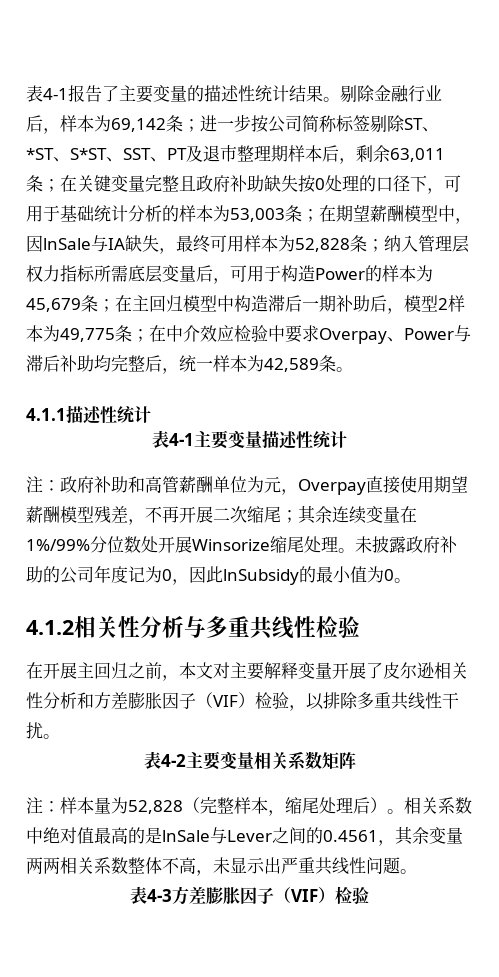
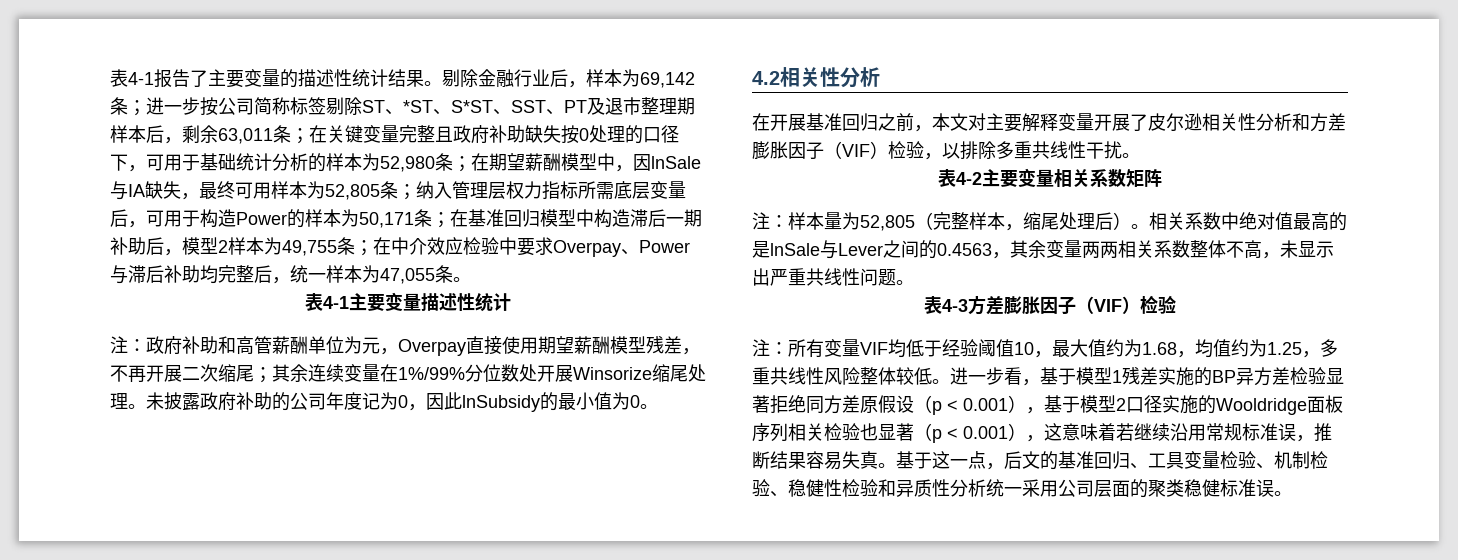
[230,208,285,222] 53,003 -> [380,156,435,172] 52,980
[295,238,350,252] 52,828 -> [325,184,380,200] 52,805
[26,295,149,312] 45,679条；在主 -> [359,209,504,228] 50,171条；在基准
[60,328,115,342] 49,775 -> [282,240,337,256] 49,755
[264,358,319,372] 42,589 -> [380,268,435,284] 47,055
[26,405,151,424] // 4.1.1描述性统计 -> (471, 279) none
[26,616,360,640] 4.1.2相关性分析与多重共线性检验 -> [752,67,880,88] 4.2相关性分析
[77,662,94,678] 主 -> [806,113,842,131] 基准
[128,800,183,814] 52,828 -> [860,215,915,231] 52,805
[323,830,378,842] 0.4561 -> [937,243,992,256] 0.4563
(369, 895) none -> [752,339,1338,358] [752,367,1344,386] [752,395,1343,415] [752,423,1332,443] [752,451,1328,470] [752,479,1292,498] // 注：所有变量VIF均低于经验阈值10，最大值约为1.68，均值约为1.25，多重共线性风险整体较低。进一步看，基于模型1残差实施的BP异方差检验显著拒绝同方差原假设（p < 0.001），基于模型2口径实施的Wooldridge面板序列相关检验也显著（p < 0.001），这意味着若继续沿用常规标准误，推断结果容易失真。基于这一点，后文的基准回归、工具变量检验、机制检验、稳健性检验和异质性分析统一采用公司层面的聚类稳健标准误。

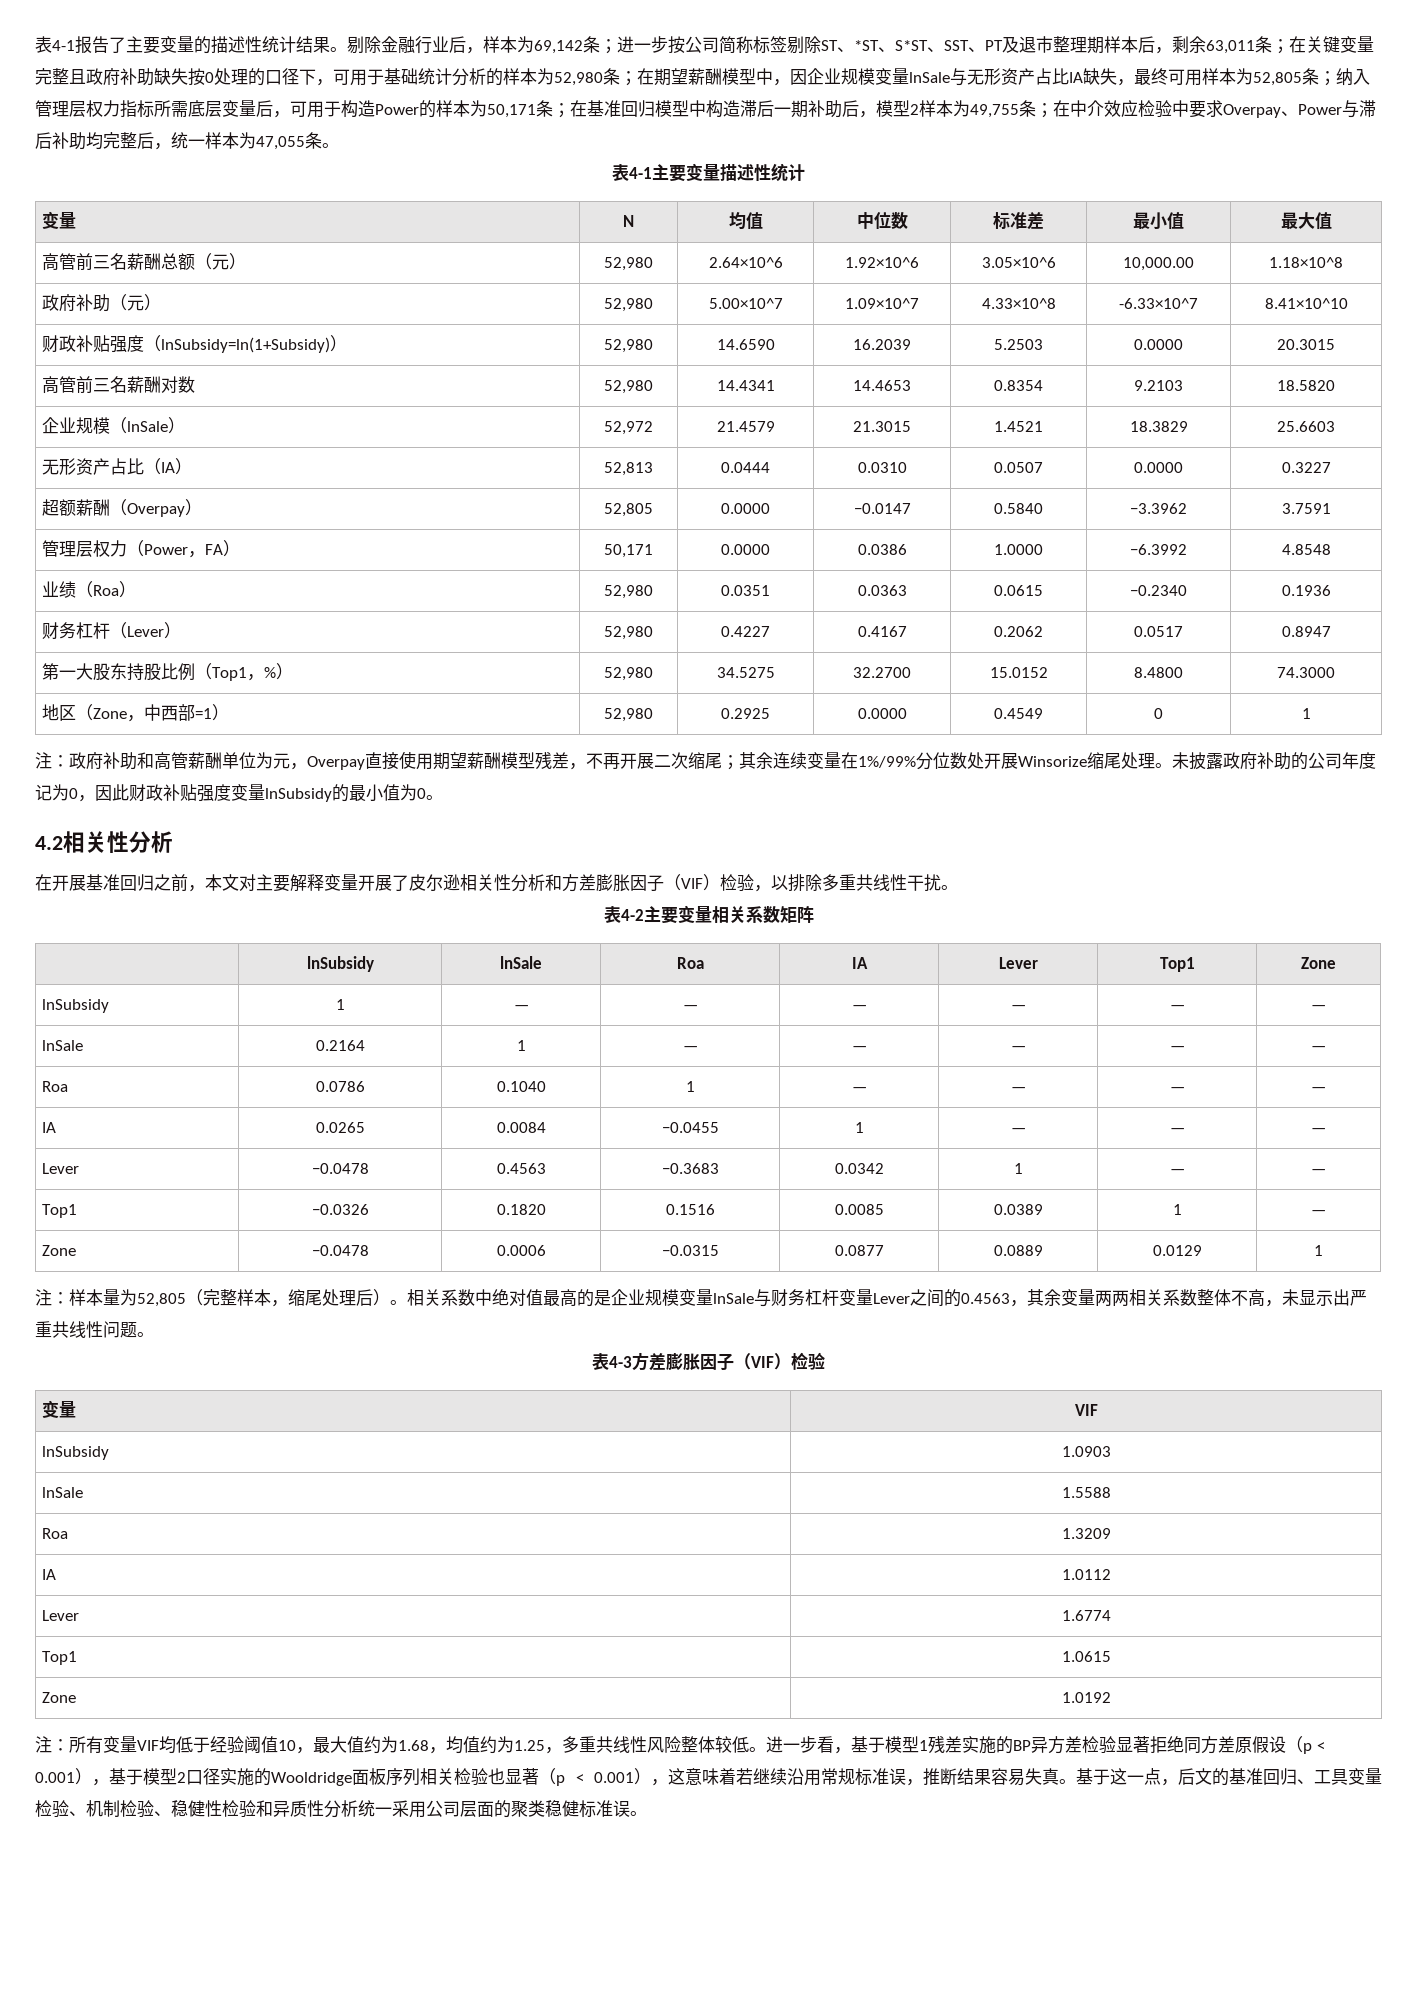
[651,156,701,169] [110,181,128,200] lnSale与 -> [807,68,1069,86] 企业规模变量lnSale与无形资产占比
(511, 302) none -> [42,211,77,229] [623,215,634,227] [728,212,763,230] [856,212,908,229] [993,212,1044,230] [1133,212,1184,230] [1280,212,1332,230] [42,253,247,271] [604,257,653,271] [708,257,783,268] [845,257,919,268] [981,257,1056,268] [1123,257,1194,271] [1269,257,1343,268] [42,294,162,312] [604,298,653,312] [708,298,783,309] [845,298,919,309] [981,298,1056,309] [1119,298,1198,309] [1264,298,1348,309] [42,335,348,353] [604,339,653,353] [716,339,775,350] [853,339,911,350] [994,339,1043,350] [1134,339,1183,350] [1277,339,1335,350] [42,376,196,394] [604,380,653,394] [716,380,775,391] [853,380,911,391] [994,380,1043,391] [1134,380,1183,391] [1277,380,1335,391] [42,417,186,434] [604,421,653,435] [716,421,775,432] [853,421,911,432] [994,421,1043,432] [1129,421,1188,432] [1277,421,1335,432] [42,458,193,475] [604,462,653,476] [721,462,770,473] [857,462,907,473] [994,462,1043,473] [1134,462,1183,473] [1281,462,1331,473] [42,499,203,517] [604,503,653,517] [721,503,770,514] [853,503,911,514] [994,503,1043,514] [1130,503,1187,514] [1281,503,1331,514] [42,540,241,558] [604,544,653,558] [721,544,770,555] [857,544,907,555] [994,544,1043,555] [1130,544,1187,555] [1281,544,1331,555] [42,581,137,598] [604,585,653,599] [721,585,770,596] [857,585,907,596] [994,585,1043,596] [1130,585,1187,596] [1281,585,1331,596] [42,622,182,640] [604,626,653,640] [721,626,770,637] [857,626,907,637] [994,626,1043,637] [1134,626,1183,637] [1281,626,1331,637] [42,663,294,681] [604,667,653,681] [716,667,775,678] [853,667,911,678] [989,667,1048,678] [1134,667,1183,678] [1277,667,1335,678] [42,704,230,722] [604,708,653,722] [721,708,770,719] [857,708,907,719] [994,708,1043,719] [1154,708,1163,719] [1301,708,1311,719] // 变量 | N | 均值 | 中位数 | 标准差 | 最小值 | 最大值 // 高管前三名薪酬总额（元） | 52,980 | 2.64×10^6 | 1.92×10^6 | 3.05×10^6 | 10,000.00 | 1.18×10^8 // 政府补助（元） | 52,980 | 5.00×10^7 | 1.09×10^7 | 4.33×10^8 | -6.33×10^7 | 8.41×10^10 // 财政补贴强度（lnSubsidy=ln(1+Subsidy)） | 52,980 | 14.6590 | 16.2039 | 5.2503 | 0.0000 | 20.3015 // 高管前三名薪酬对数 | 52,980 | 14.4341 | 14.4653 | 0.8354 | 9.2103 | 18.5820 // 企业规模（lnSale） | 52,972 | 21.4579 | 21.3015 | 1.4521 | 18.3829 | 25.6603 // 无形资产占比（IA） | 52,813 | 0.0444 | 0.0310 | 0.0507 | 0.0000 | 0.3227 // 超额薪酬（Overpay） | 52,805 | 0.0000 | −0.0147 | 0.5840 | −3.3962 | 3.7591 // 管理层权力（Power，FA） | 50,171 | 0.0000 | 0.0386 | 1.0000 | −6.3992 | 4.8548 // 业绩（Roa） | 52,980 | 0.0351 | 0.0363 | 0.0615 | −0.2340 | 0.1936 // 财务杠杆（Lever） | 52,980 | 0.4227 | 0.4167 | 0.2062 | 0.0517 | 0.8947 // 第一大股东持股比例（Top1，%） | 52,980 | 34.5275 | 32.2700 | 15.0152 | 8.4800 | 74.3000 // 地区（Zone，中西部=1） | 52,980 | 0.2925 | 0.0000 | 0.4549 | 0 | 1
(462, 401) none -> [129,784,265,802] 财政补贴强度变量
(1162, 178) none -> [306,956,374,972] [500,956,542,969] [676,957,704,969] [851,957,868,969] [998,957,1038,969] [1159,957,1195,972] [1301,957,1336,969] [42,999,110,1013] [335,999,345,1010] [513,1005,529,1010] [682,1005,698,1010] [851,1005,867,1010] [1010,1005,1026,1010] [1169,1005,1185,1010] [1311,1005,1326,1010] [42,1040,84,1051] [315,1040,365,1051] [516,1040,526,1051] [682,1046,698,1051] [851,1046,867,1051] [1010,1046,1026,1051] [1169,1046,1185,1051] [1311,1046,1326,1051] [42,1081,69,1092] [315,1081,365,1092] [496,1081,546,1092] [685,1081,695,1092] [851,1087,867,1092] [1010,1087,1026,1092] [1169,1087,1185,1092] [1311,1087,1326,1092] [42,1122,57,1133] [315,1122,365,1133] [496,1122,546,1133] [661,1122,719,1133] [854,1122,864,1133] [1010,1128,1026,1133] [1169,1128,1185,1133] [1311,1128,1326,1133] [42,1163,80,1174] [311,1163,369,1174] [496,1163,546,1174] [661,1163,719,1174] [834,1163,884,1174] [1013,1163,1023,1174] [1169,1169,1185,1174] [1311,1169,1326,1174] [42,1204,78,1218] [311,1204,369,1215] [496,1204,546,1215] [665,1204,715,1215] [834,1204,884,1215] [993,1204,1043,1215] [1172,1204,1182,1215] [1311,1210,1326,1215] [42,1245,77,1256] [311,1245,369,1256] [496,1245,546,1256] [661,1245,719,1256] [834,1245,884,1256] [993,1245,1043,1256] [1152,1245,1202,1256] [1314,1245,1323,1256] // | lnSubsidy | lnSale | Roa | IA | Lever | Top1 | Zone // lnSubsidy | 1 | — | — | — | — | — | — // lnSale | 0.2164 | 1 | — | — | — | — | — // Roa | 0.0786 | 0.1040 | 1 | — | — | — | — // IA | 0.0265 | 0.0084 | −0.0455 | 1 | — | — | — // Lever | −0.0478 | 0.4563 | −0.3683 | 0.0342 | 1 | — | — // Top1 | −0.0326 | 0.1820 | 0.1516 | 0.0085 | 0.0389 | 1 | — // Zone | −0.0478 | 0.0006 | −0.0315 | 0.0877 | 0.0889 | 0.0129 | 1
[770,240,838,259] lnSale与 -> [611,1289,873,1307] 企业规模变量lnSale与财务杠杆变量
(1176, 304) none -> [42,1400,77,1418] [1074,1404,1098,1416] [42,1446,110,1460] [1061,1446,1111,1457] [42,1487,84,1498] [1061,1487,1111,1498] [42,1528,69,1539] [1061,1528,1111,1539] [42,1569,57,1580] [1061,1569,1111,1580] [42,1610,80,1621] [1061,1610,1111,1621] [42,1651,78,1665] [1061,1651,1111,1662] [42,1692,77,1703] [1061,1692,1111,1703] // 变量 | VIF // lnSubsidy | 1.0903 // lnSale | 1.5588 // Roa | 1.3209 // IA | 1.0112 // Lever | 1.6774 // Top1 | 1.0615 // Zone | 1.0192

